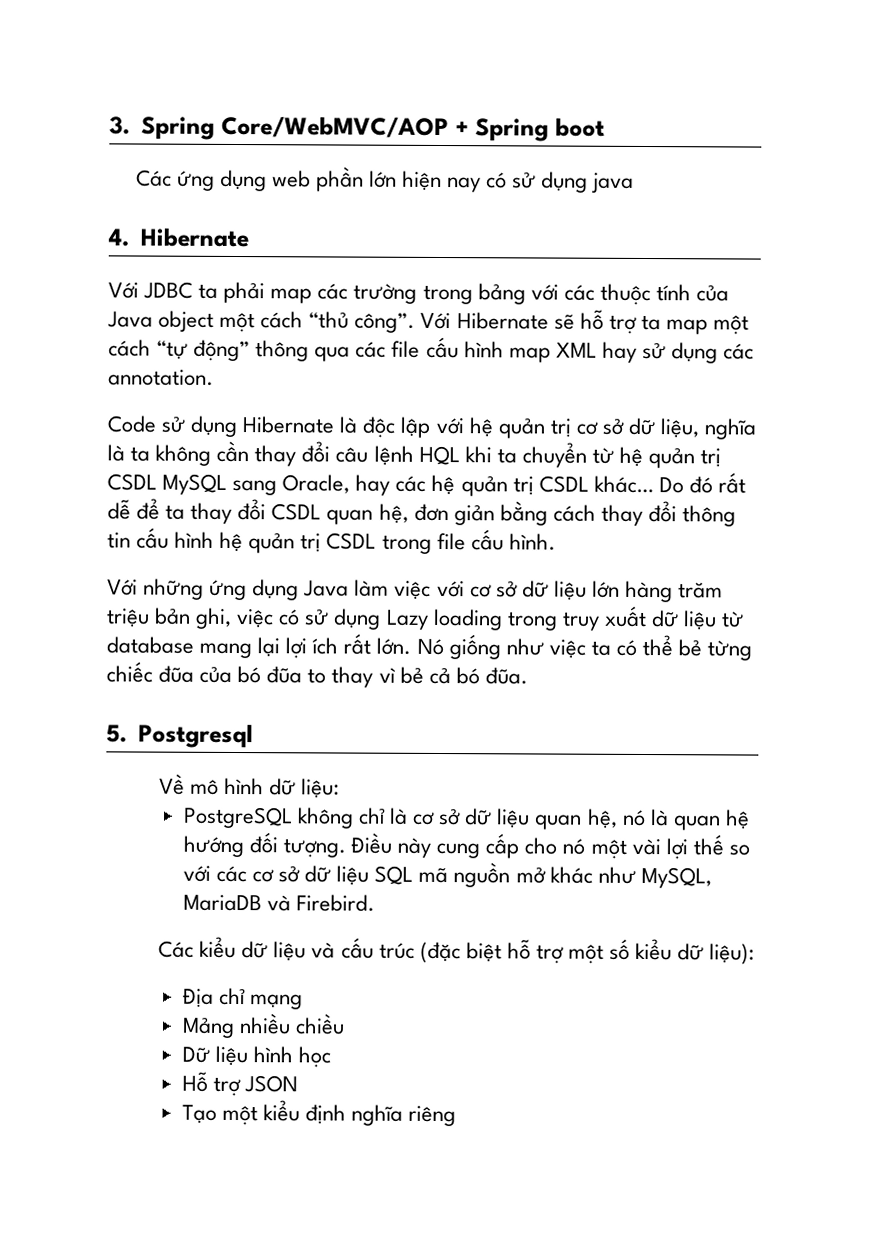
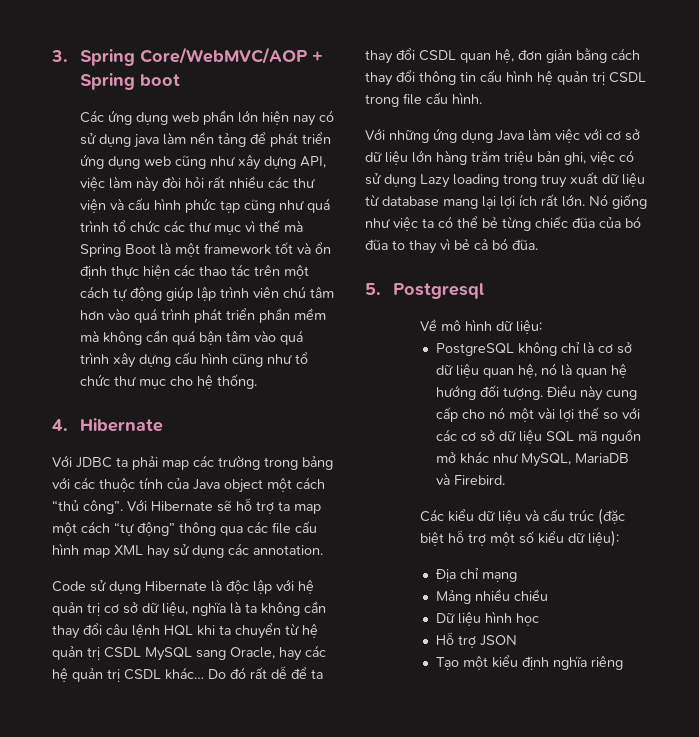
(635, 182) none -> [162,132,331,147] [79,154,326,170] [79,176,315,192] [79,198,330,213] [79,220,303,235] [79,242,331,257] [79,264,309,279] [79,286,334,301] [79,308,326,323] [79,330,303,345] [79,352,308,368] [79,374,257,389] làm nền tảng để phát triển ứng dụng web cũng như xây dựng API, việc làm này đòi hỏi rất nhiều các thư viện và cấu hình phức tạp cũng như quá trình tổ chức các thư mục vì thế mà Spring Boot là một framework tốt và ổn định thực hiện các thao tác trên một cách tự động giúp lập trình viên chú tâm hơn vào quá trình phát triển phần mềm mà không cần quá bận tâm vào quá trình xây dựng cấu hình cũng như tổ chức thư mục cho hệ thống.

